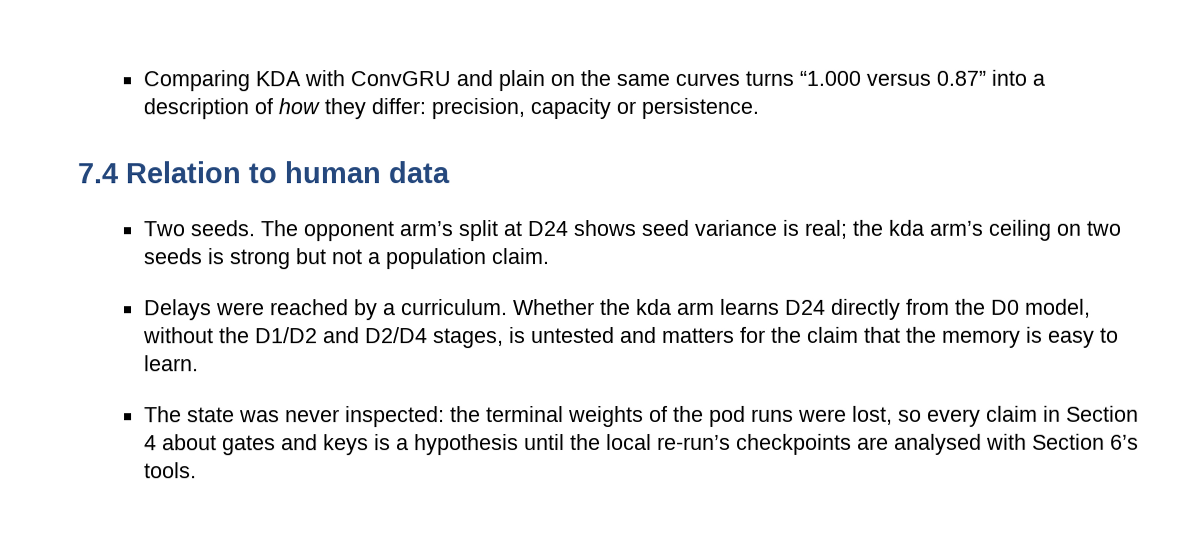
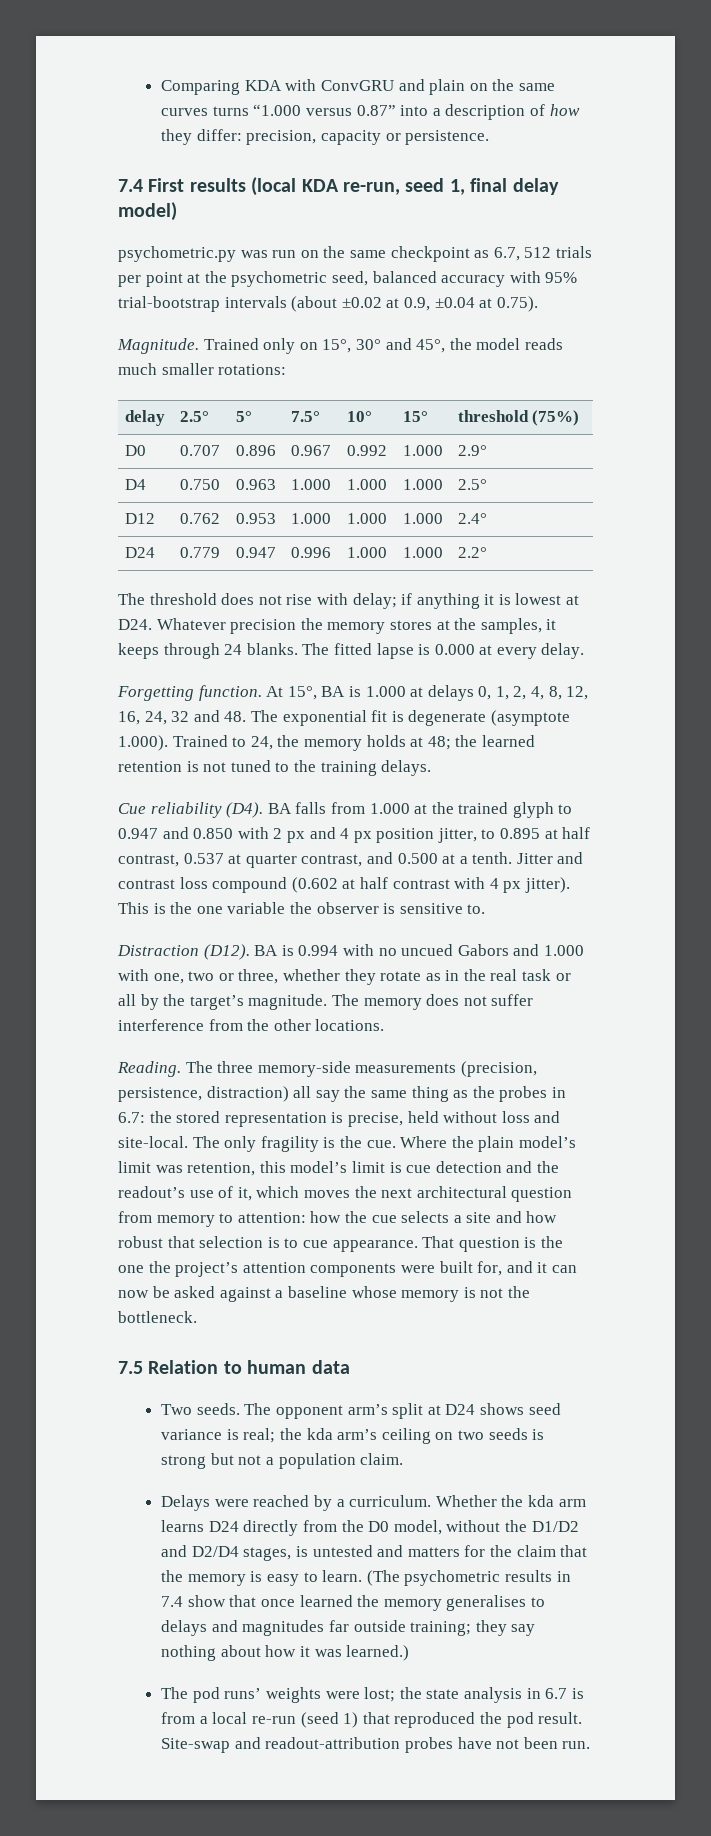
(118, 173) none -> [148,177,559,196] [118,202,177,221] [118,246,592,262] [118,271,578,287] [118,296,538,312] [117,338,563,354] [118,363,287,375] [124,410,165,426] [179,411,209,422] [235,411,252,422] [290,411,320,422] [346,411,372,422] [402,411,428,422] [457,410,580,426] [124,445,146,456] [179,445,220,456] [235,445,276,456] [290,445,331,456] [346,445,387,456] [402,445,443,456] [457,445,487,456] [124,479,146,490] [179,479,220,490] [235,479,276,490] [290,479,331,490] [346,479,387,490] [402,479,443,490] [457,479,487,490] [124,513,155,524] [179,513,220,524] [235,513,276,524] [290,513,331,524] [346,513,387,524] [402,513,443,524] [457,513,487,524] [124,547,155,558] [179,547,220,558] [235,547,276,558] [290,547,331,558] [346,547,387,558] [402,547,443,558] [457,547,487,558] [118,593,580,609] [118,618,557,634] [118,643,585,659] [117,685,589,701] [118,710,570,726] [118,735,535,751] [118,760,432,776] [118,802,573,818] [118,827,591,843] [118,852,584,868] [118,877,570,893] [118,902,486,914] [117,944,584,960] [118,969,571,985] [118,994,534,1010] [118,1019,385,1031] [117,1061,537,1077] [118,1086,566,1102] [118,1111,561,1127] [118,1136,576,1152] [118,1161,559,1176] [118,1186,573,1202] [118,1211,558,1227] [118,1236,563,1252] [118,1261,577,1277] [118,1286,530,1302] [118,1311,197,1323] [118,1361,143,1374] First results (local KDA re-run, seed 1, final delay model) // psychometric.py was run on the same checkpoint as 6.7, 512 trials per point at the psychometric seed, balanced accuracy with 95% trial-bootstrap intervals (about ±0.02 at 0.9, ±0.04 at 0.75). // Magnitude. Trained only on 15°, 30° and 45°, the model reads much smaller rotations: // delay | 2.5° | 5° | 7.5° | 10° | 15° | threshold (75%) // D0 | 0.707 | 0.896 | 0.967 | 0.992 | 1.000 | 2.9° // D4 | 0.750 | 0.963 | 1.000 | 1.000 | 1.000 | 2.5° // D12 | 0.762 | 0.953 | 1.000 | 1.000 | 1.000 | 2.4° // D24 | 0.779 | 0.947 | 0.996 | 1.000 | 1.000 | 2.2° // The threshold does not rise with delay; if anything it is lowest at D24. Whatever precision the memory stores at the samples, it keeps through 24 blanks. The fitted lapse is 0.000 at every delay. // Forgetting function. At 15°, BA is 1.000 at delays 0, 1, 2, 4, 8, 12, 16, 24, 32 and 48. The exponential fit is degenerate (asymptote 1.000). Trained to 24, the memory holds at 48; the learned retention is not tuned to the training delays. // Cue reliability (D4). BA falls from 1.000 at the trained glyph to 0.947 and 0.850 with 2 px and 4 px position jitter, to 0.895 at half contrast, 0.537 at quarter contrast, and 0.500 at a tenth. Jitter and contrast loss compound (0.602 at half contrast with 4 px jitter). This is the one variable the observer is sensitive to. // Distraction (D12). BA is 0.994 with no uncued Gabors and 1.000 with one, two or three, whether they rotate as in the real task or all by the target’s magnitude. The memory does not suffer interference from the other locations. // Reading. The three memory-side measurements (precision, persistence, distraction) all say the same thing as the probes in 6.7: the stored representation is precise, held without loss and site-local. The only fragility is the cue. Where the plain model’s limit was retention, this model’s limit is cue detection and the readout’s use of it, which moves the next architectural question from memory to attention: how the cue selects a site and how robust that selection is to cue appearance. That question is the one the project’s attention components were built for, and it can now be asked against a baseline whose memory is not the bottleneck. // 7.5
[143,405,1139,428] [143,433,1139,456] [143,462,197,479] // The state was never inspected: the terminal weights of the pod runs were lost, so every claim in Section 4 about gates and keys is a hypothesis until the local re-run’s checkpoints are analysed with Section 6’s tools. -> [366,1570,571,1586] [161,1595,545,1611] [161,1620,536,1636] [161,1645,410,1661] [161,1687,584,1703] [161,1712,583,1728] [161,1737,591,1753] (The psychometric results in 7.4 show that once learned the memory generalises to delays and magnitudes far outside training; they say nothing about how it was learned.) // The pod runs’ weights were lost; the state analysis in 6.7 is from a local re-run (seed 1) that reproduced the pod result. Site-swap and readout-attribution probes have not been run.

